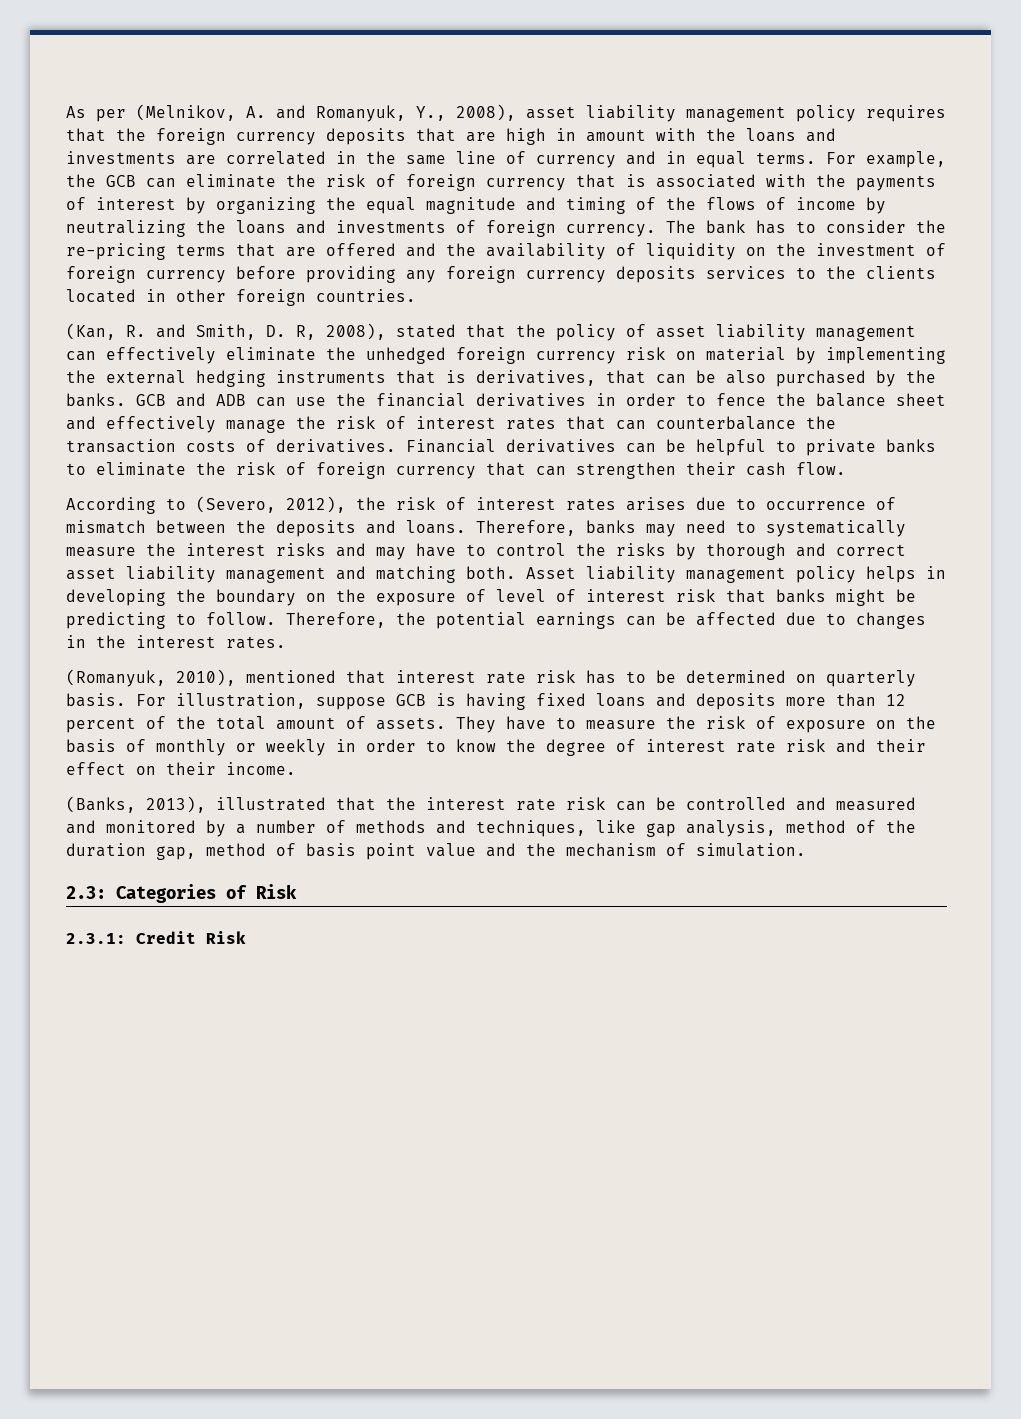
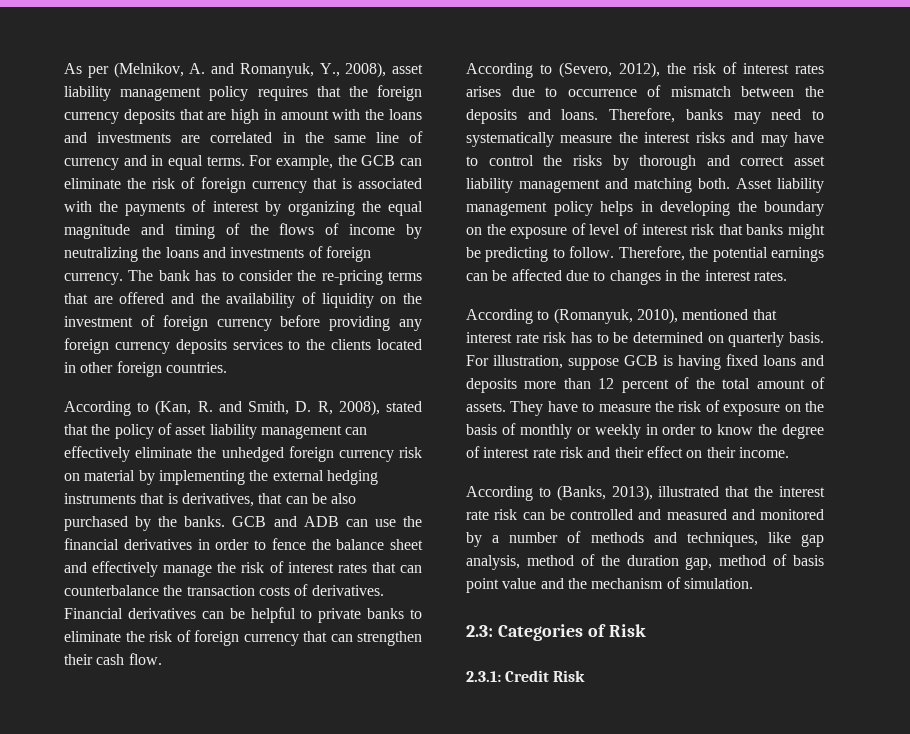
(416, 295) none -> [64,401,150,416] According to
(286, 642) none -> [466,309,550,324] According to
(296, 768) none -> [466,486,551,501] According to

